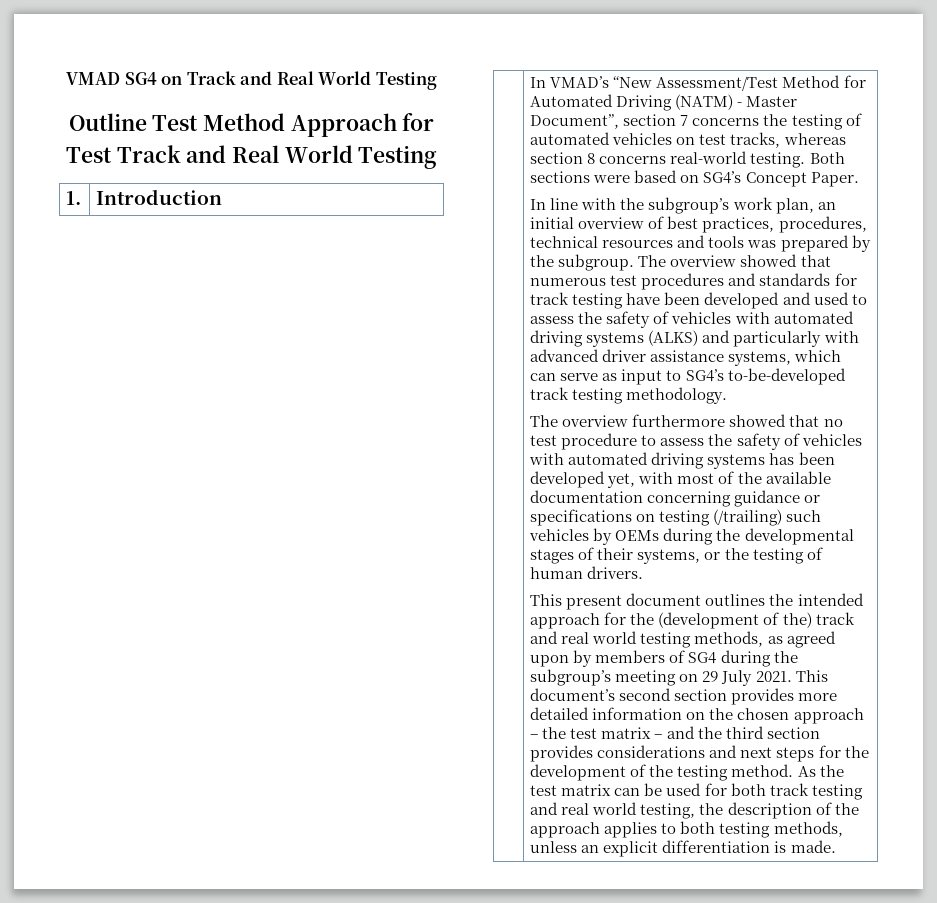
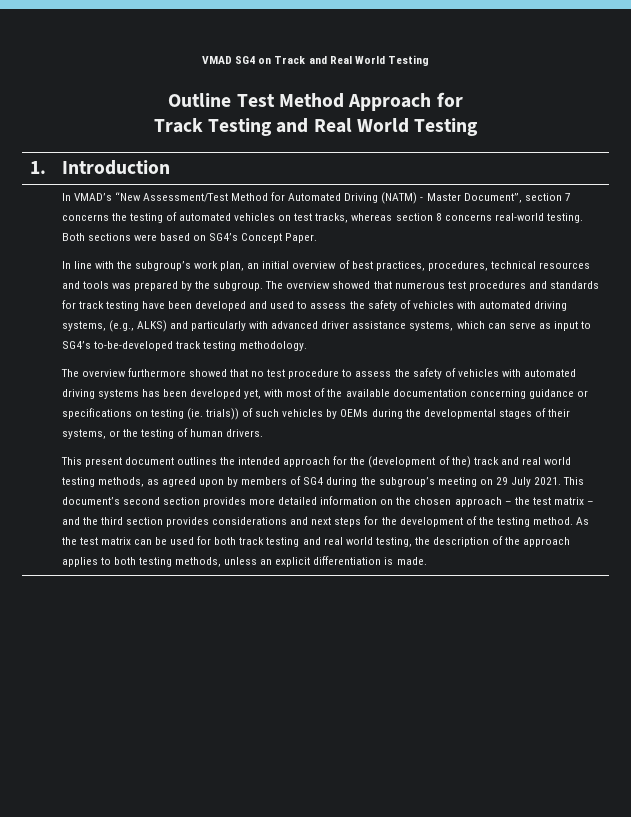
[65,145,181,163] Test Track -> [153,118,273,136] Track Testing
[586,330,699,347] systems (ALKS) -> [61,320,167,332] systems, (e.g., ALKS)
[713,509,783,526] (/trailing) -> [186,408,254,420] (ie. trials)) of

